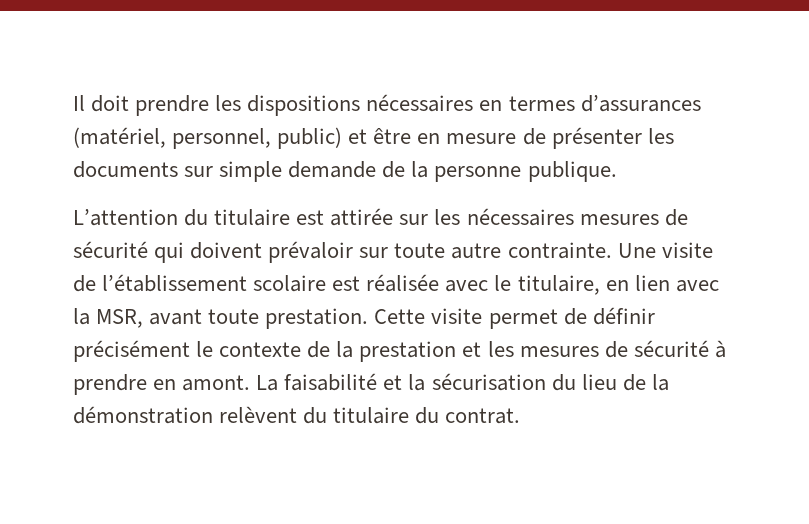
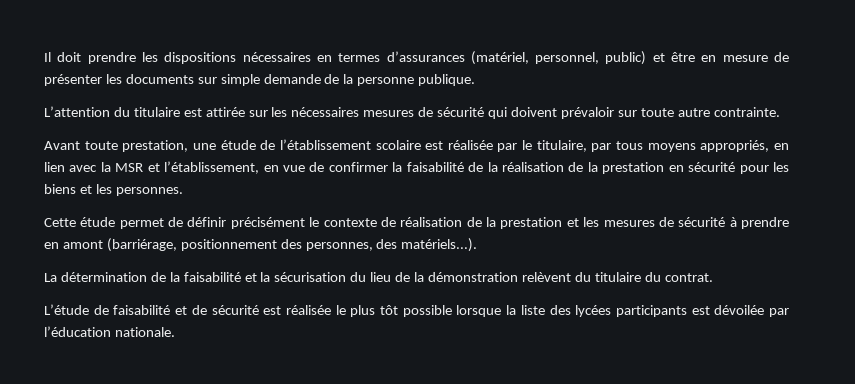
[617,242,713,258] Une visite -> [44,140,256,152] // Avant toute prestation, une étude
[445,280,489,292] avec -> [497,143,518,152] par
[605,275,719,292] [73,308,483,329] en lien avec la MSR, avant toute prestation. Cette visite -> [591,140,789,152] [44,161,790,174] [44,184,183,196] [44,217,116,227] par tous moyens appropriés, en lien avec la MSR et l’établissement, en vue de confirmer la faisabilité de la réalisation de la prestation en sécurité pour les biens et les personnes. // Cette étude
(331, 349) none -> [400,217,482,227] réalisation de
[182,375,279,391] amont. La -> [62,238,478,252] [44,272,180,282] amont (barriérage, positionnement des personnes, des matériels...). // La détermination de la
(521, 416) none -> [44,304,790,317] [44,326,175,337] // L’étude de faisabilité et de sécurité est réalisée le plus tôt possible lorsque la liste des lycées participants est dévoilée par l’éducation nationale.

